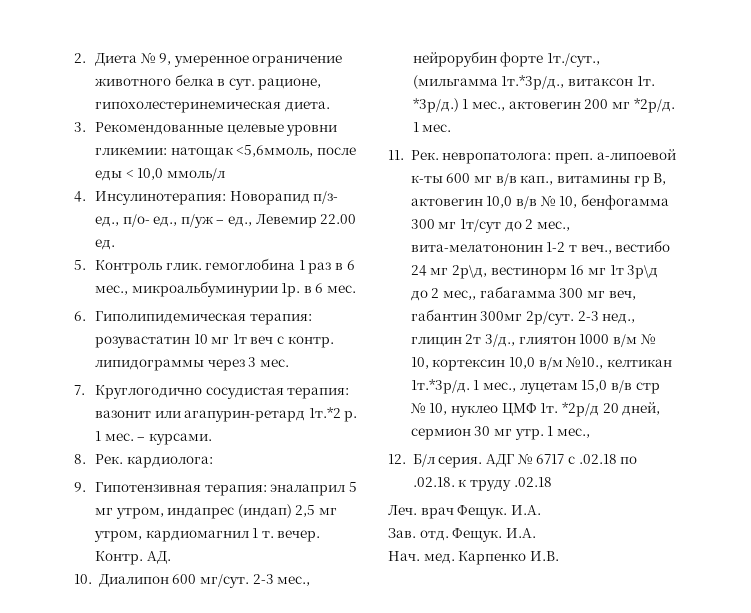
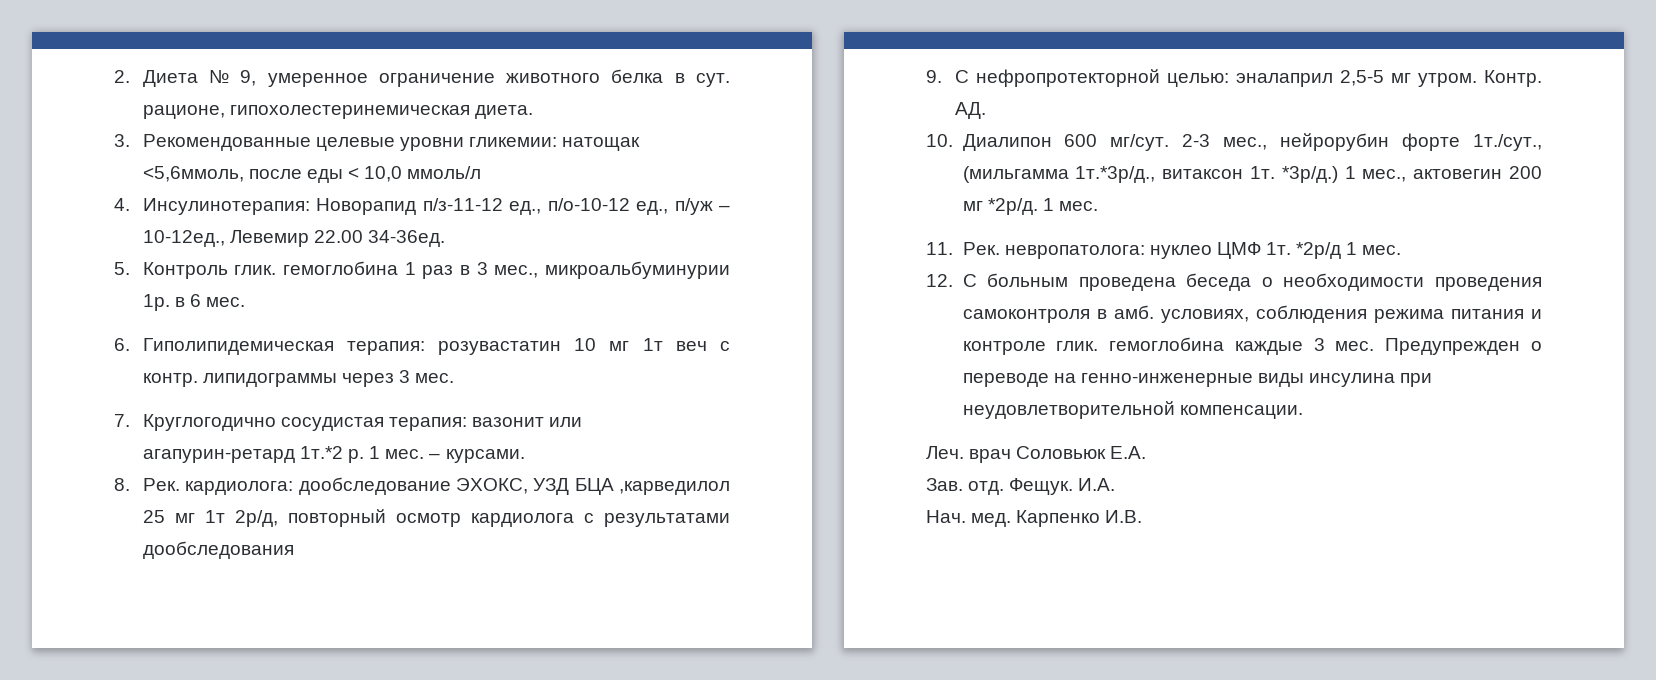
[313,191,339,204] [94,214,150,227] п/з- ед., п/о- -> [422,198,630,215] п/з-11-12 ед., п/о-10-12
[228,216,253,227] ед., -> [142,230,225,247] 10-12ед.,
[94,239,115,250] ед. -> [368,230,446,247] 34-36ед.
[346,260,355,270] 6 -> [476,262,488,275] 3
[74,482,357,496] [94,504,338,519] [93,528,321,542] // 9. Гипотензивная терапия: эналаприл 5 мг утром, индапрес (индап) 2,5 мг утром, кардиомагнил 1 т. вечер. -> [298,477,730,495] [142,509,730,527] [142,541,294,559] [926,69,1477,87] дообследование ЭХОКС, УЗД БЦА ,карведилол 25 мг 1т 2р/д, повторный осмотр кардиолога с результатами дообследования // 9. С нефропротекторной целью: эналаприл 2,5-5 мг утром.
[555,149,676,164] [410,173,667,187] [410,194,669,210] [410,219,570,233] [410,240,671,254] [410,265,659,279] [410,286,636,301] [410,309,636,325] [410,334,656,347] [410,357,672,371] [410,379,660,394] [410,402,661,417] [410,426,590,440] [388,454,638,468] [412,477,552,491] преп. а-липоевой к-ты 600 мг в/в кап., витамины гр В, актовегин 10,0 в/в № 10, бенфогамма 300 мг 1т/сут до 2 мес., вита-мелатононин 1-2 т веч., вестибо 24 мг 2р\д, вестинорм 16 мг 1т 3р\д до 2 мес,, габагамма 300 мг веч, габантин 300мг 2р/сут. 2-3 нед., глицин 2т 3/д., глиятон 1000 в/м № 10, кортексин 10,0 в/м №10., келтикан 1т.*3р/д. 1 мес., луцетам 15,0 в/в стр № 10, нуклео ЦМФ 1т. *2р/д 20 дней, сермион 30 мг утр. 1 мес., // 12. Б/л серия. АДГ № 6717 с .02.18 по .02.18. к труду .02.18 -> [1149,242,1402,259] [926,273,1542,291] [962,305,1542,323] [962,337,1542,355] [962,373,1433,387] [962,401,1303,419] нуклео ЦМФ 1т. *2р/д 1 мес. // 12. С больным проведена беседа о необходимости проведения самоконтроля в амб. условиях, соблюдения режима питания и контроле глик. гемоглобина каждые 3 мес. Предупрежден о переводе на генно-инженерные виды инсулина при неудовлетворительной компенсации.
[457,505,541,519] Фещук. И.А. -> [1016,446,1147,459] Соловьюк Е.А.

